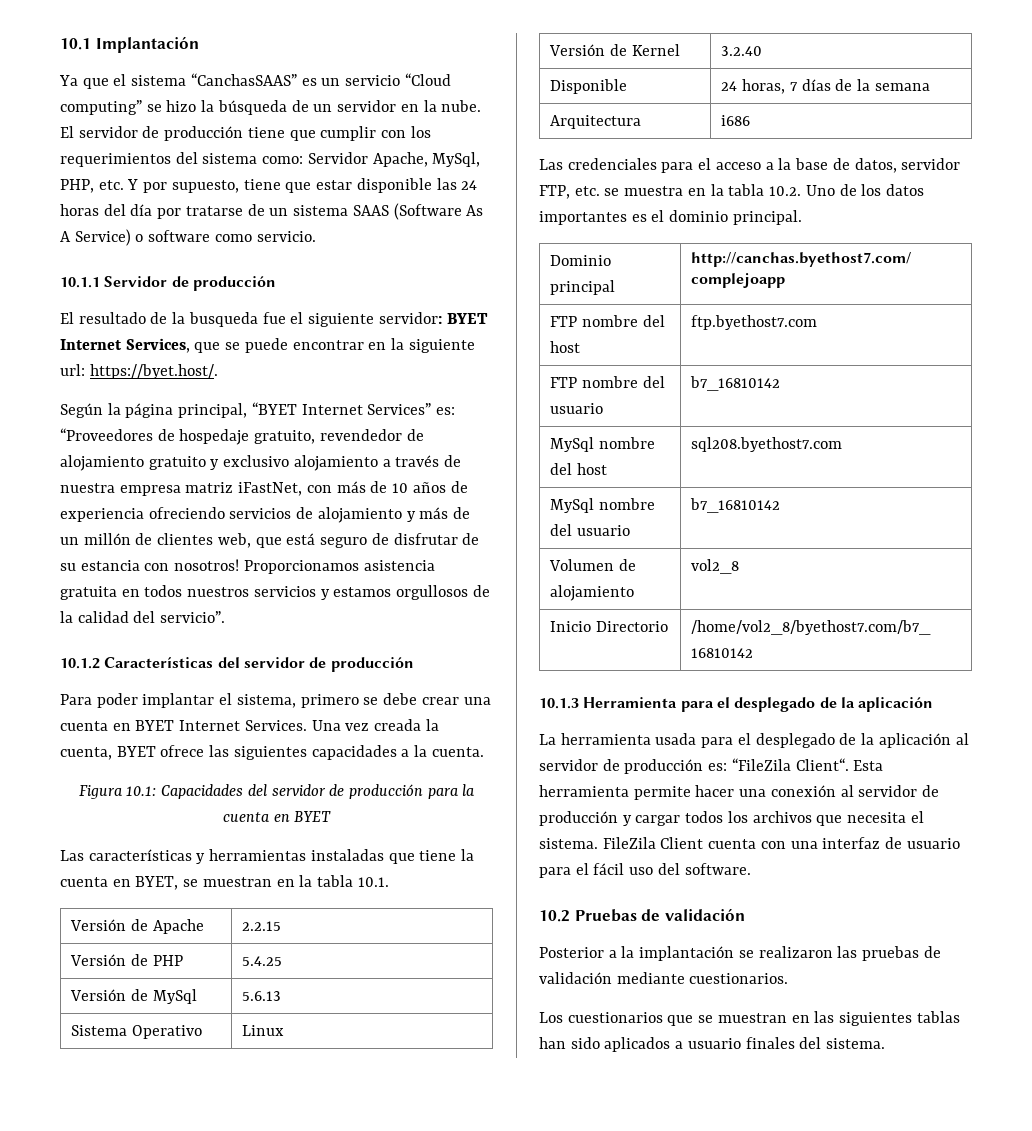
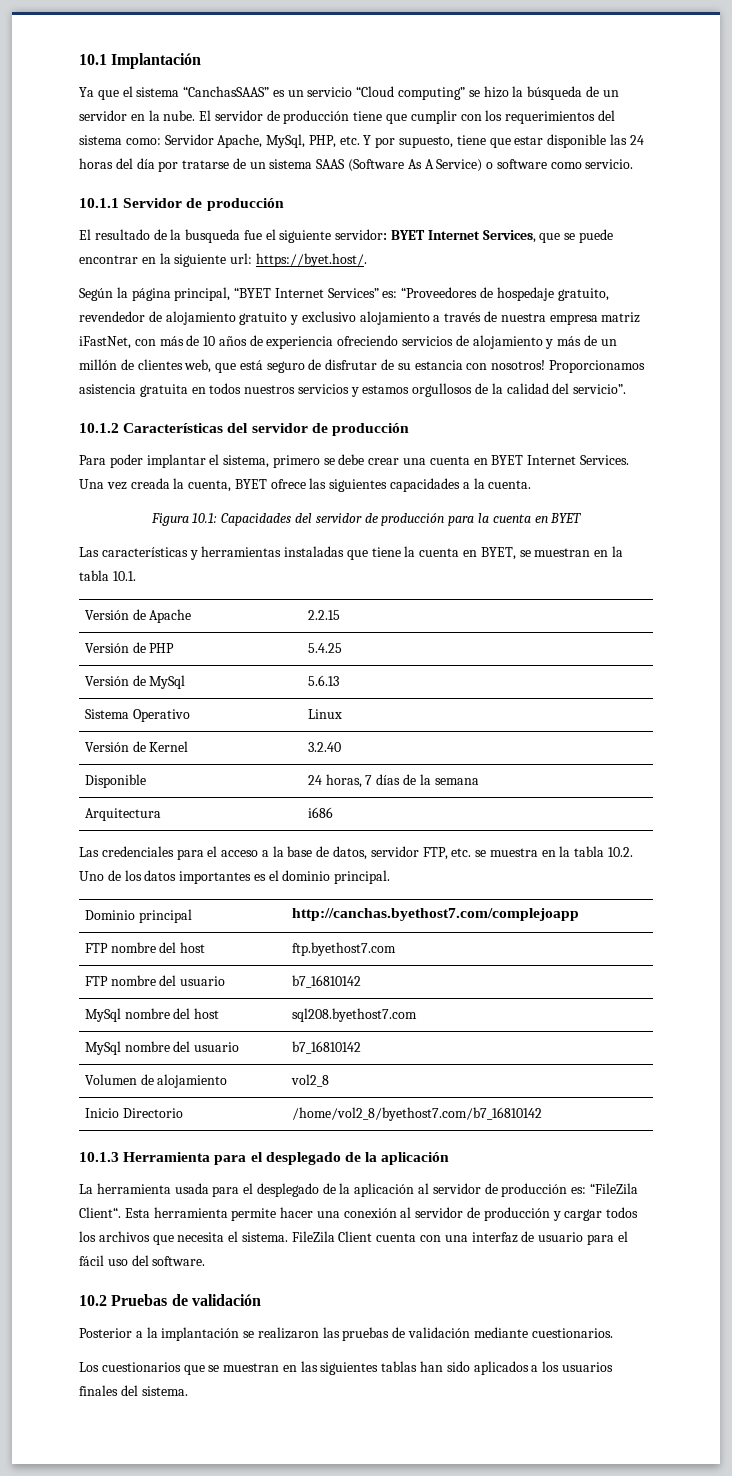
[687,1038,741,1049] usuario -> [542,1361,613,1372] los usuarios

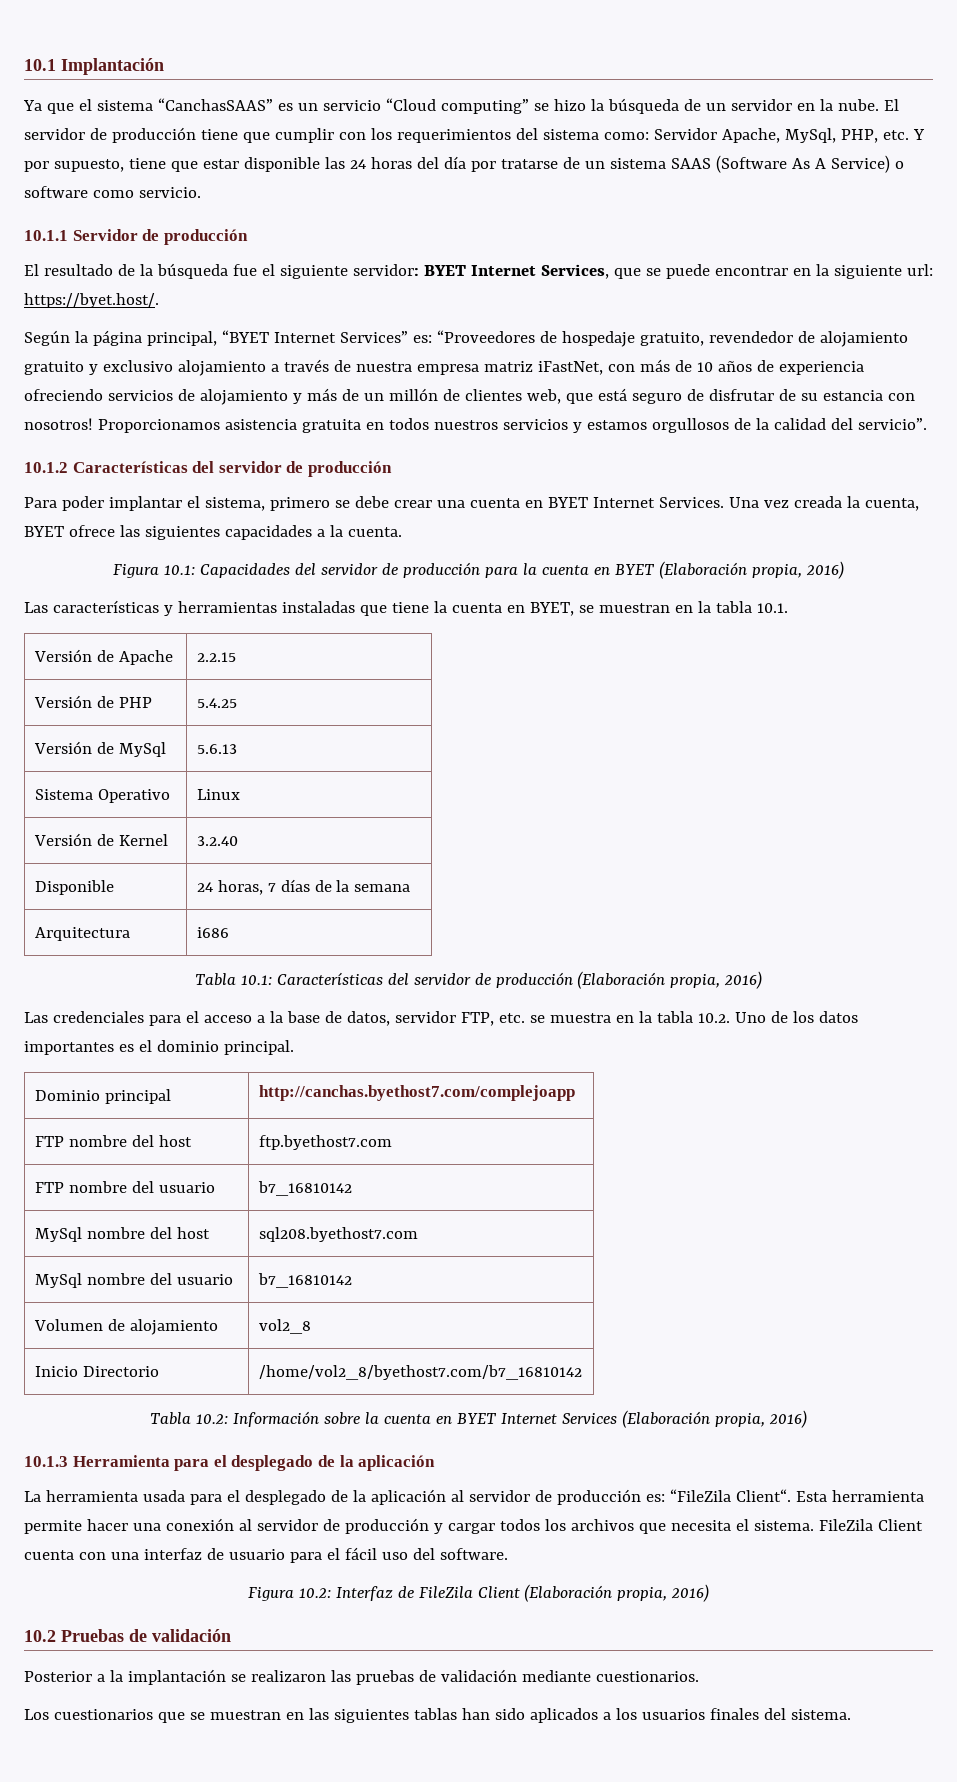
[185,229,241,243] busqueda -> [156,263,228,279] búsqueda
(582, 518) none -> [658,561,844,579] (Elaboración propia, 2016)
(333, 812) none -> [194,971,763,989] // Tabla 10.1: Características del servidor de producción (Elaboración propia, 2016)
(542, 1114) none -> [150,1410,807,1428] // Tabla 10.2: Información sobre la cuenta en BYET Internet Services (Elaboración propia, 2016)
(206, 1261) none -> [247,1584,710,1602] // Figura 10.2: Interfaz de FileZila Client (Elaboración propia, 2016)

